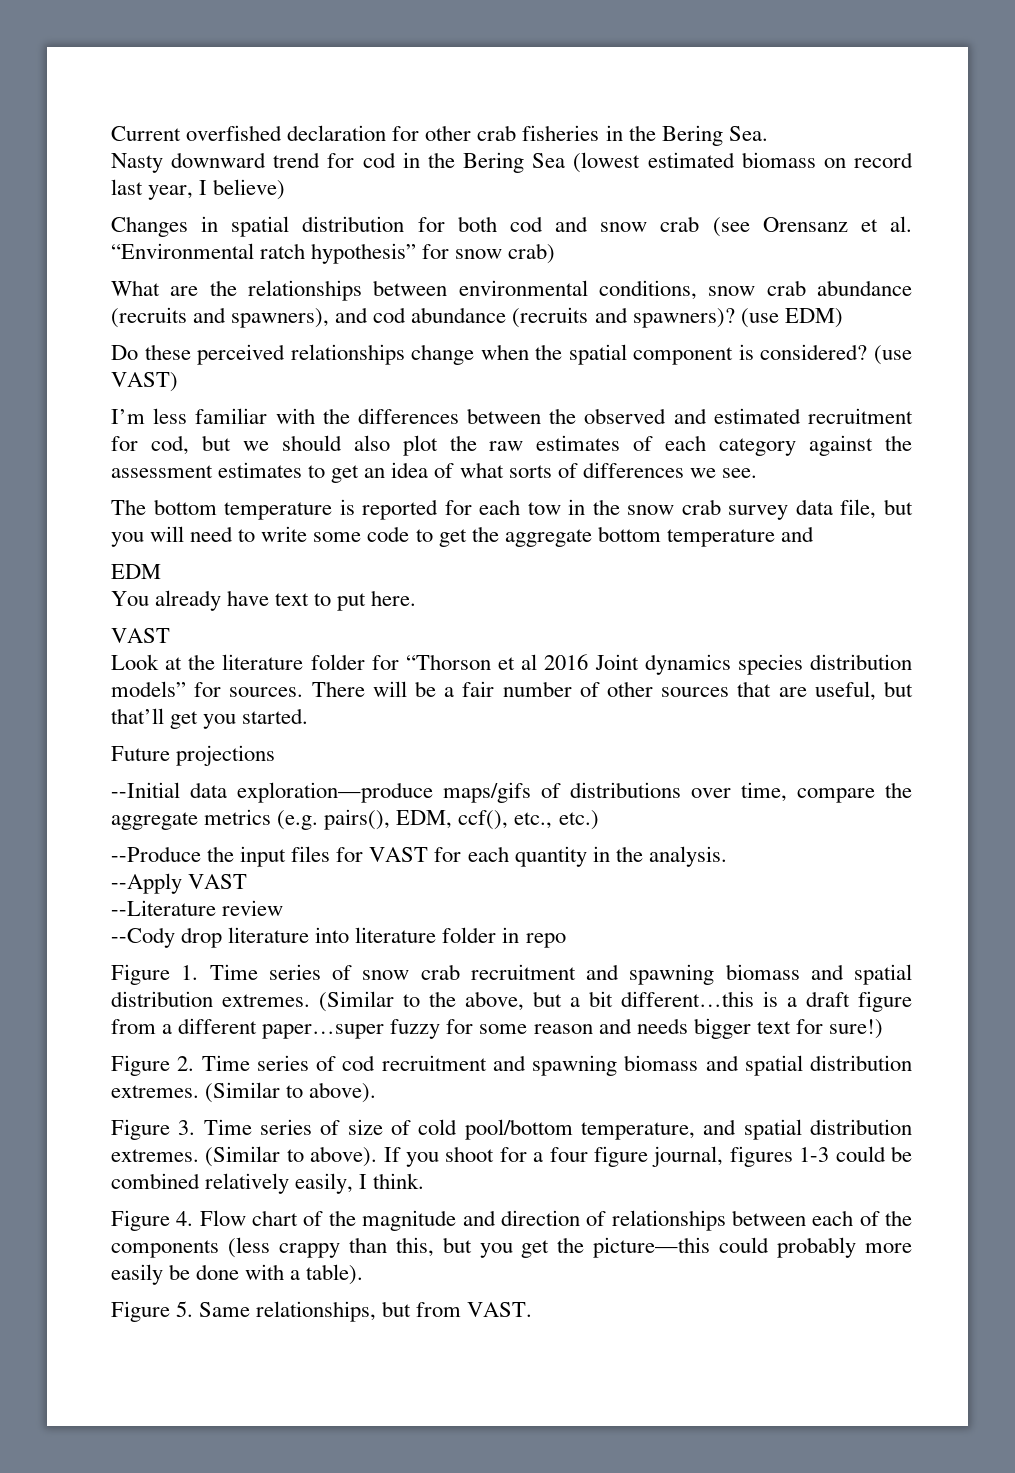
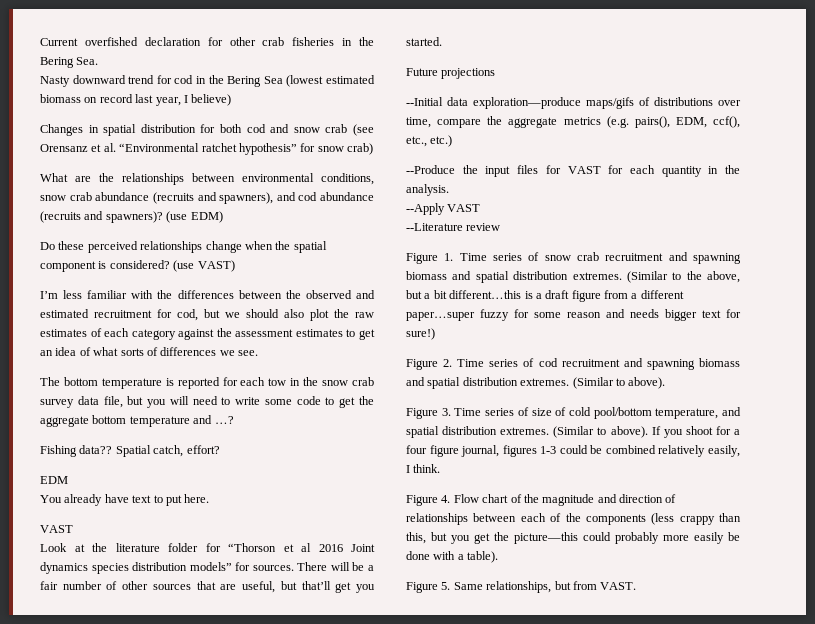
[260,243,306,259] ratch -> [201,143,237,152] ratchet
(814, 534) none -> [214,416,234,424] [40,445,220,457] …? // Fishing data?? Spatial catch, effort?
[111,927,566,948] // --Cody drop literature into literature folder in repo -> (501, 227) none

